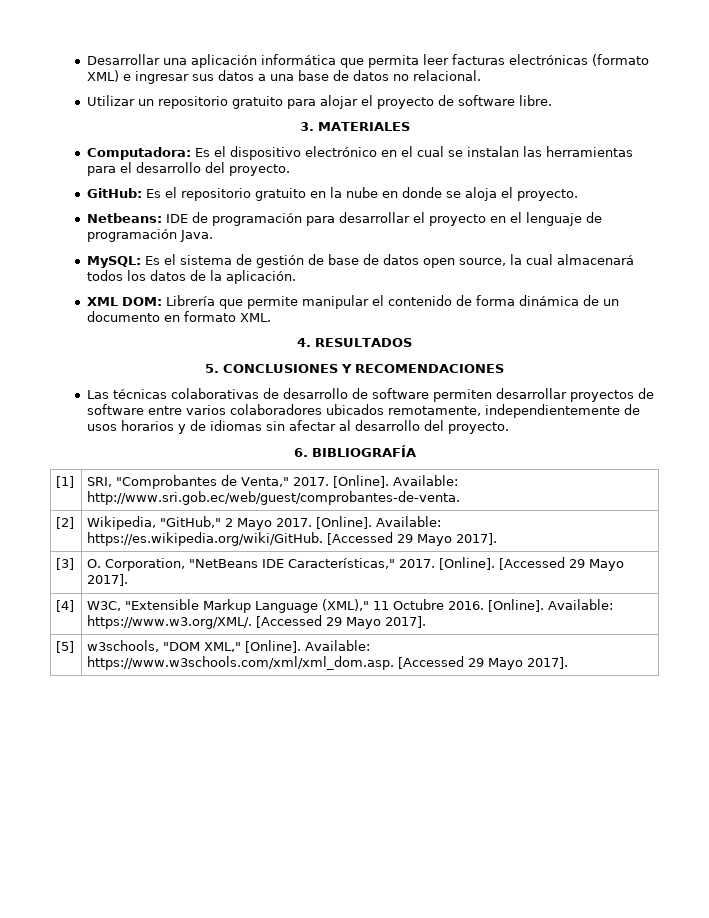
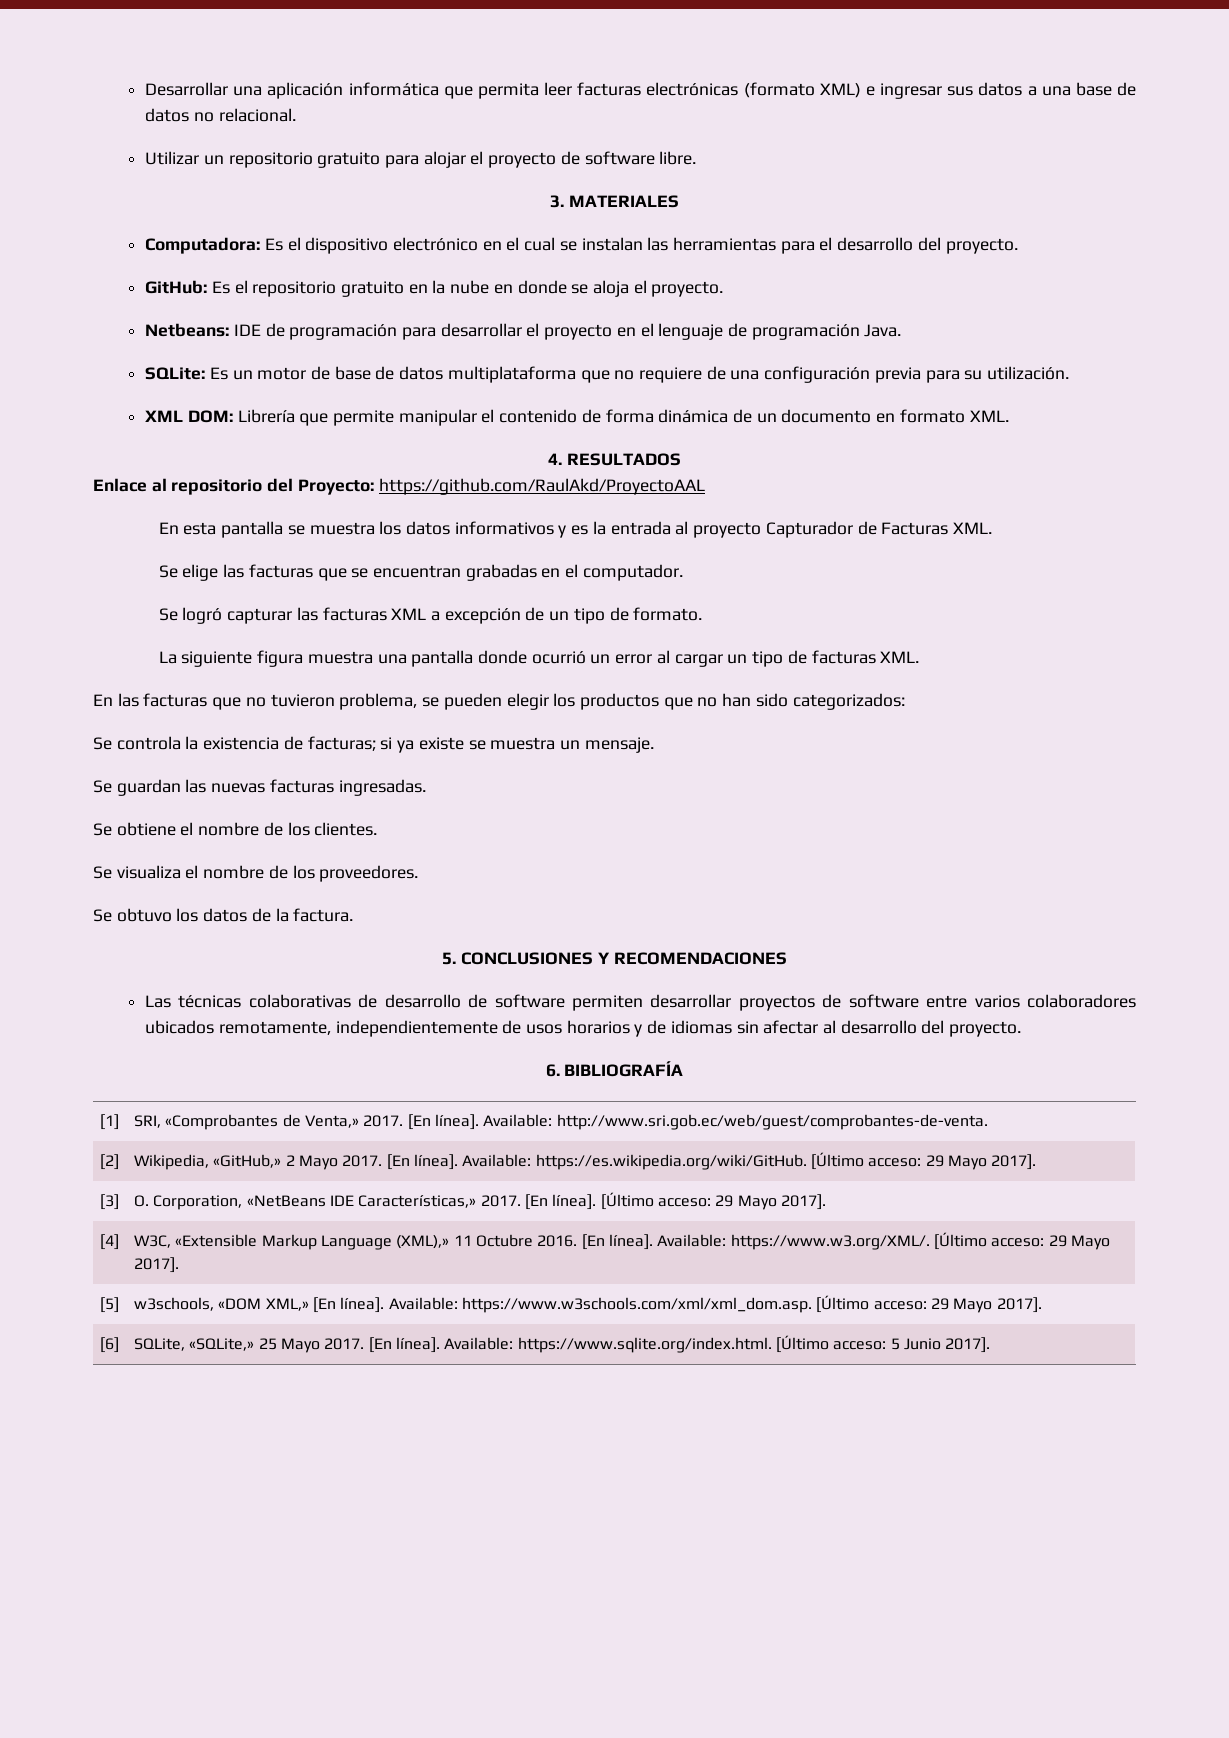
[86,254,634,268] [86,270,296,284] MySQL: Es el sistema de gestión de base de datos open source, la cual almacenará todos los datos de la aplicación. -> [145,366,1070,383] SQLite: Es un motor de base de datos multiplataforma que no requiere de una configuración previa para su utilización.
(413, 342) none -> [93,478,705,495] [158,521,992,538] [158,564,683,581] [158,607,703,624] [158,650,920,667] [93,693,905,710] [93,736,654,753] [93,779,426,796] [93,822,378,836] [93,865,419,882] [93,908,354,922] // Enlace al repositorio del Proyecto: https://github.com/RaulAkd/ProyectoAAL // En esta pantalla se muestra los datos informativos y es la entrada al proyecto Capturador de Facturas XML. // Se elige las facturas que se encuentran grabadas en el computador. // Se logró capturar las facturas XML a excepción de un tipo de formato. // La siguiente figura muestra una pantalla donde ocurrió un error al cargar un tipo de facturas XML. // En las facturas que no tuvieron problema, se pueden elegir los productos que no han sido categorizados: // Se controla la existencia de facturas; si ya existe se muestra un mensaje. // Se guardan las nuevas facturas ingresadas. // Se obtiene el nombre de los clientes. // Se visualiza el nombre de los proveedores. // Se obtuvo los datos de la factura.
[116,475,390,489] "Comprobantes de Venta," 2017. [Online]. -> [165,1114,480,1130] «Comprobantes de Venta,» 2017. [En línea].
[160,516,222,528] "GitHub," -> [213,1154,282,1168] «GitHub,»
[316,516,442,529] [87,532,394,546] [Online]. Available: https://es.wikipedia.org/wiki/GitHub. [Accessed -> [386,1152,922,1170] [En línea]. Available: https://es.wikipedia.org/wiki/GitHub. [Último acceso:
[189,557,566,570] "NetBeans IDE Características," 2017. [Online]. [Accessed -> [246,1192,711,1210] «NetBeans IDE Características,» 2017. [En línea]. [Último acceso:
[125,599,200,610] "Extensible -> [175,1234,258,1247] «Extensible
[322,599,370,611] (XML)," -> [396,1235,450,1249] (XML),»
[488,599,614,612] [87,615,323,629] [Online]. Available: https://www.w3.org/XML/. [Accessed -> [581,1232,1045,1250] [En línea]. Available: https://www.w3.org/XML/. [Último acceso:
[163,640,371,653] [87,656,524,670] "DOM XML," [Online]. Available: https://www.w3schools.com/xml/xml_dom.asp. [Accessed 29 Mayo -> [218,1295,1042,1313] [100,1337,120,1353] [134,1335,941,1353] «DOM XML,» [En línea]. Available: https://www.w3schools.com/xml/xml_dom.asp. [Último acceso: 29 Mayo 2017]. // [6] | SQLite, «SQLite,» 25 Mayo 2017. [En línea]. Available: https://www.sqlite.org/index.html. [Último acceso: 5 Junio

